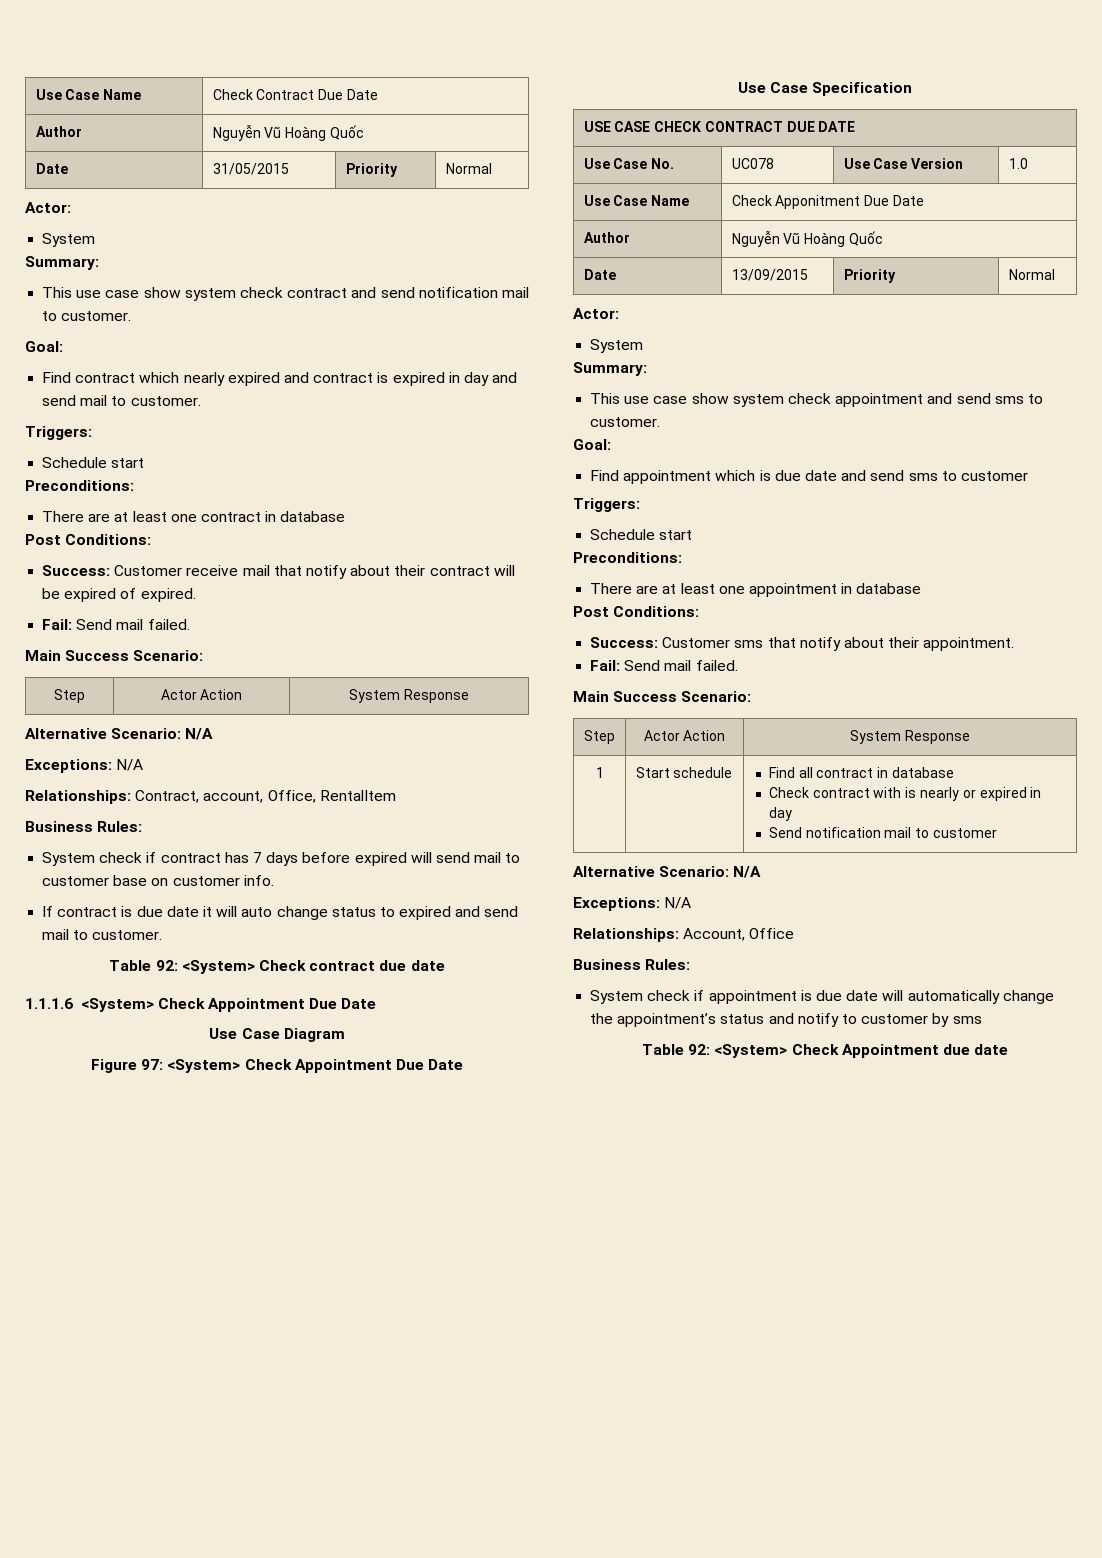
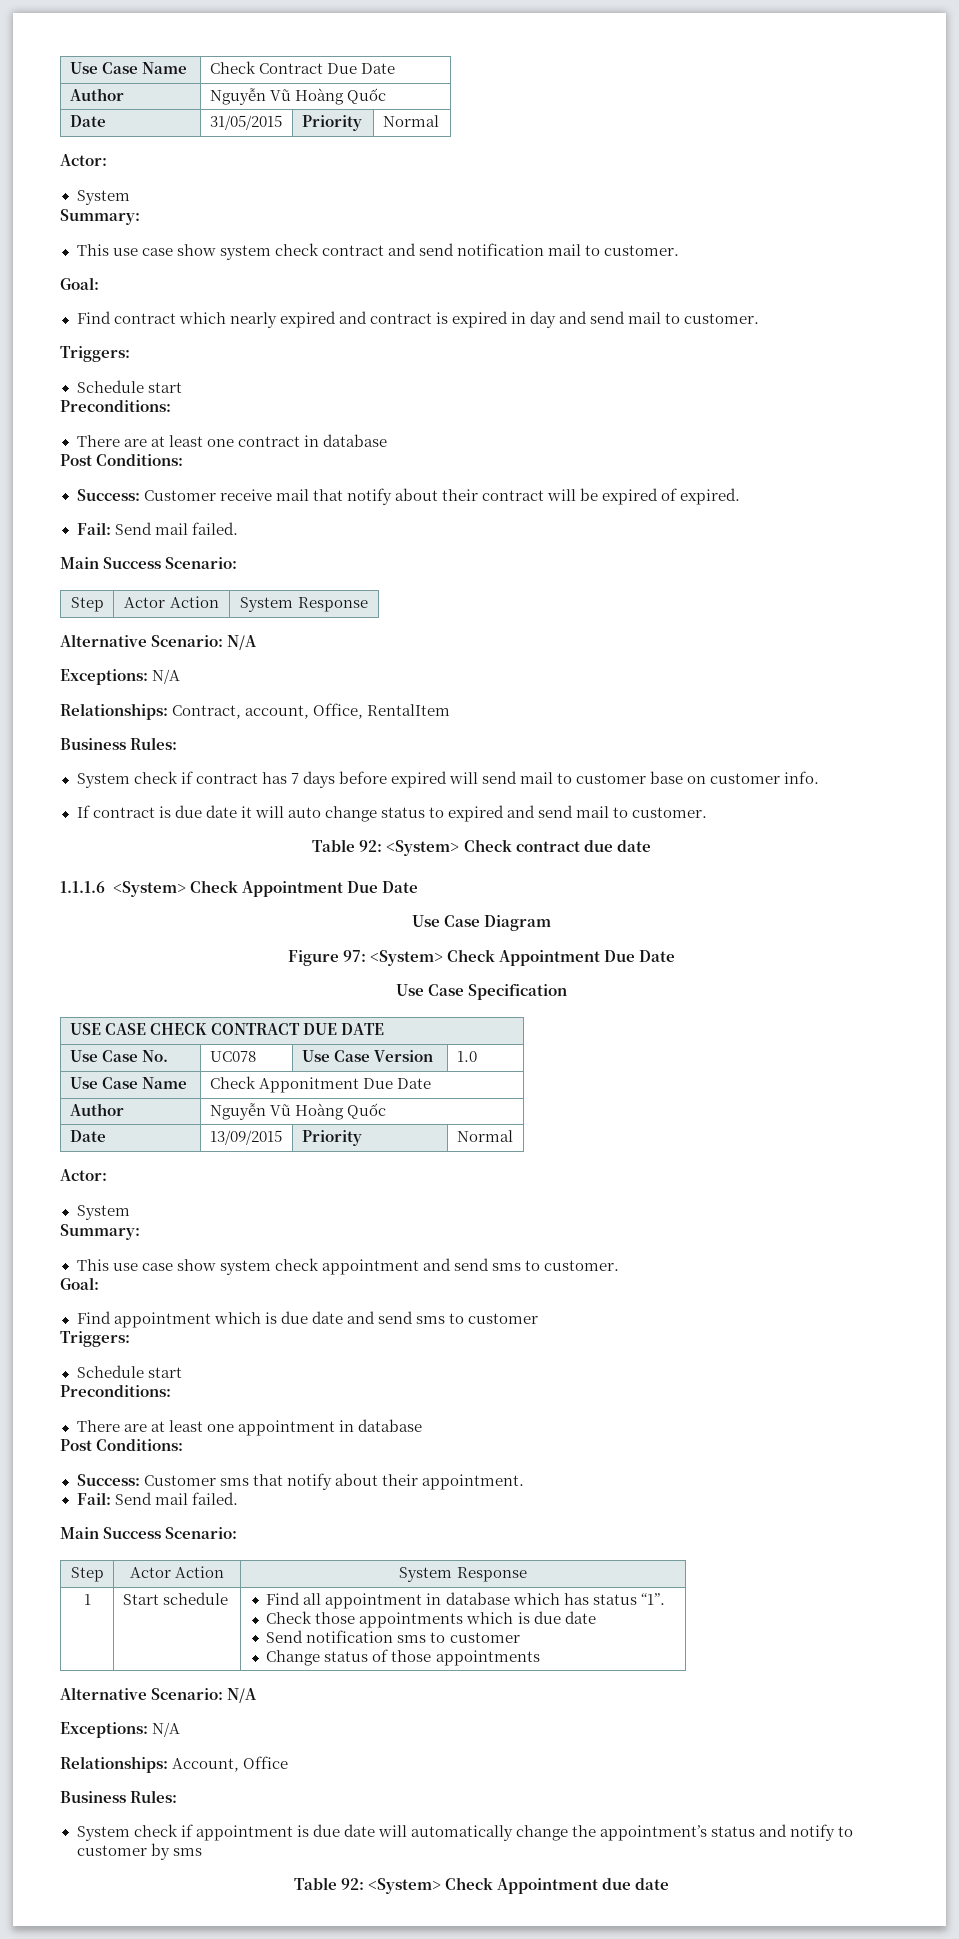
[816,767,955,778] [768,787,1042,801] [768,807,792,821] contract in database // Check contract with is nearly or expired in day -> [325,1592,665,1609] [266,1611,596,1628] appointment in database which has status “1”. // Check those appointments which is due date
[884,827,998,838] mail to customer -> [397,1632,520,1643] [266,1649,540,1666] sms to customer // Change status of those appointments

